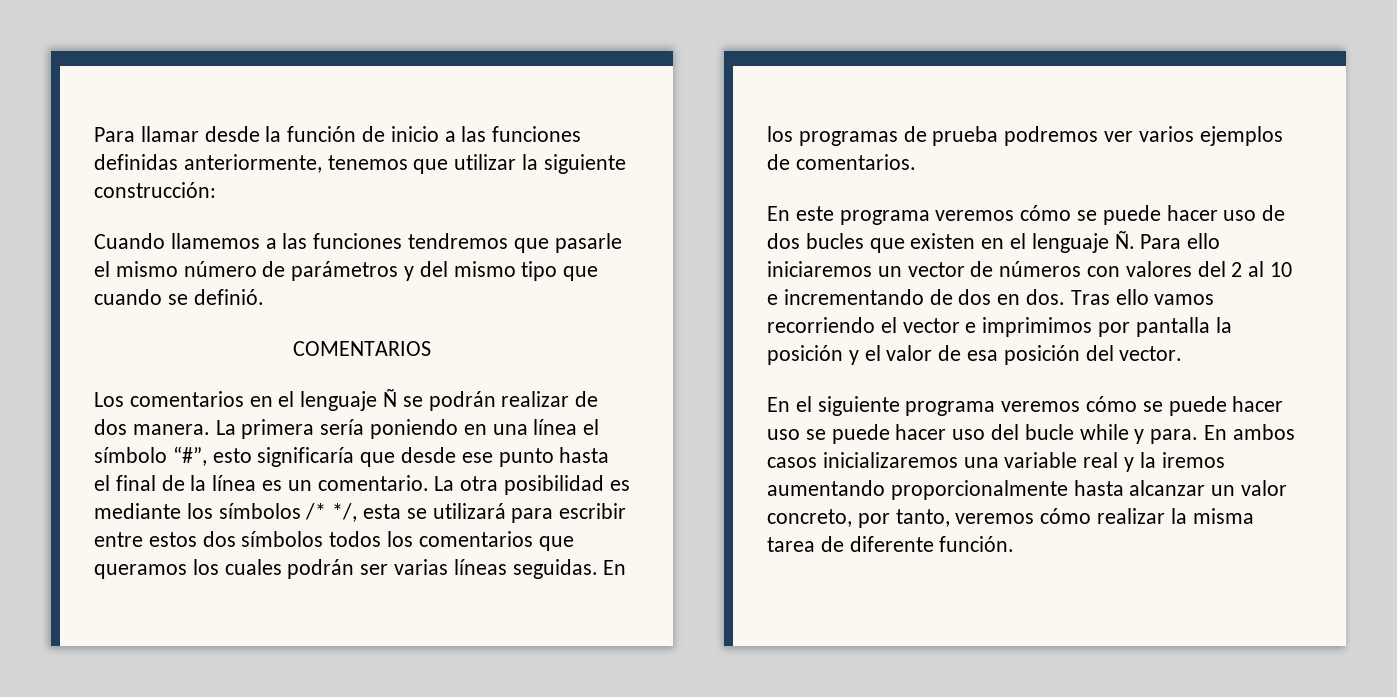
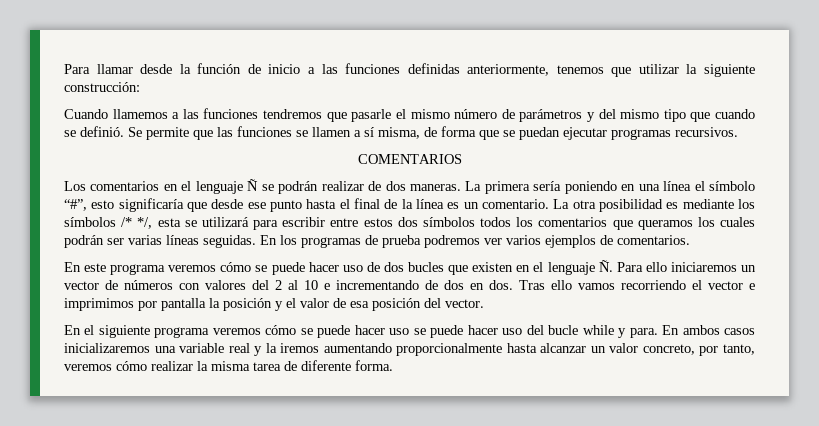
(264, 297) none -> [128,126,738,140] Se permite que las funciones se llamen a sí misma, de forma que se puedan ejecutar programas recursivos.
[132,424,210,435] manera. -> [409,184,461,191] maneras.
[939,536,1015,552] función. -> [355,360,393,371] forma.

